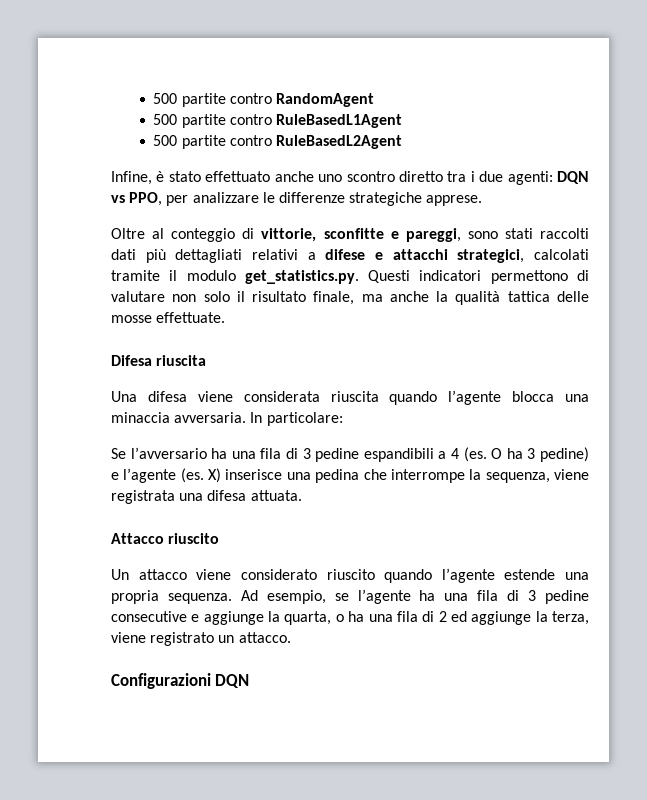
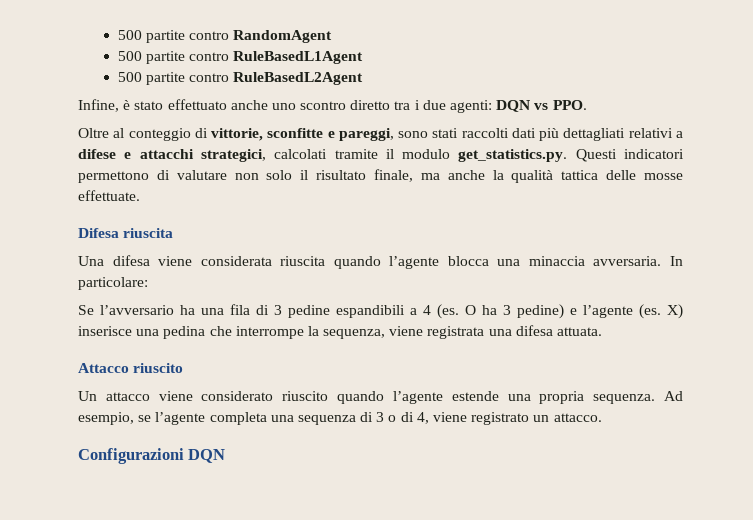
[129,192,483,206] PPO, per analizzare le differenze strategiche apprese. -> [552,100,587,110] PPO.
[419,590,589,604] [111,611,589,625] ha una fila di 3 pedine consecutive e aggiunge la quarta, o ha una fila di 2 ed aggiunge la terza, -> [209,412,429,425] completa una sequenza di 3 o di 4,

